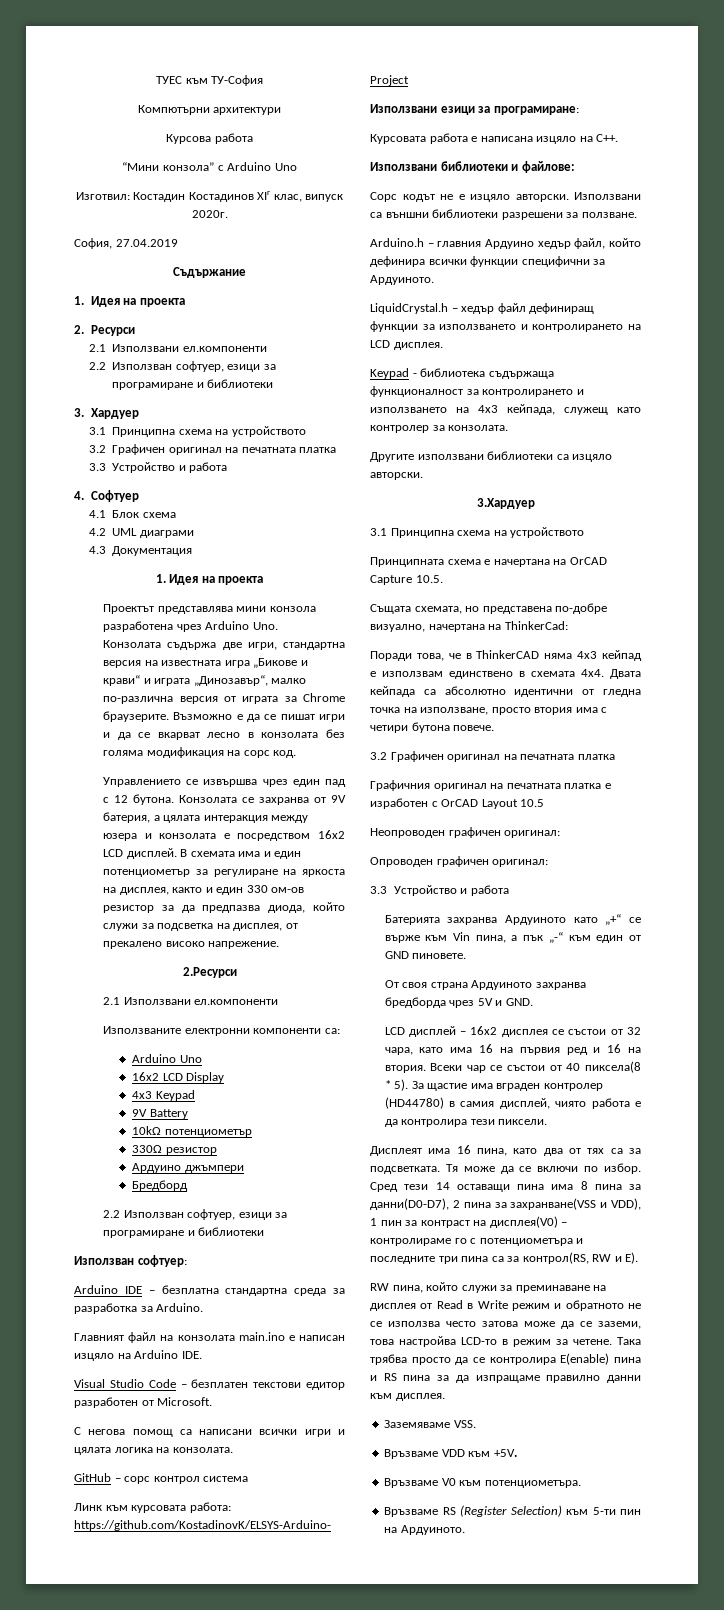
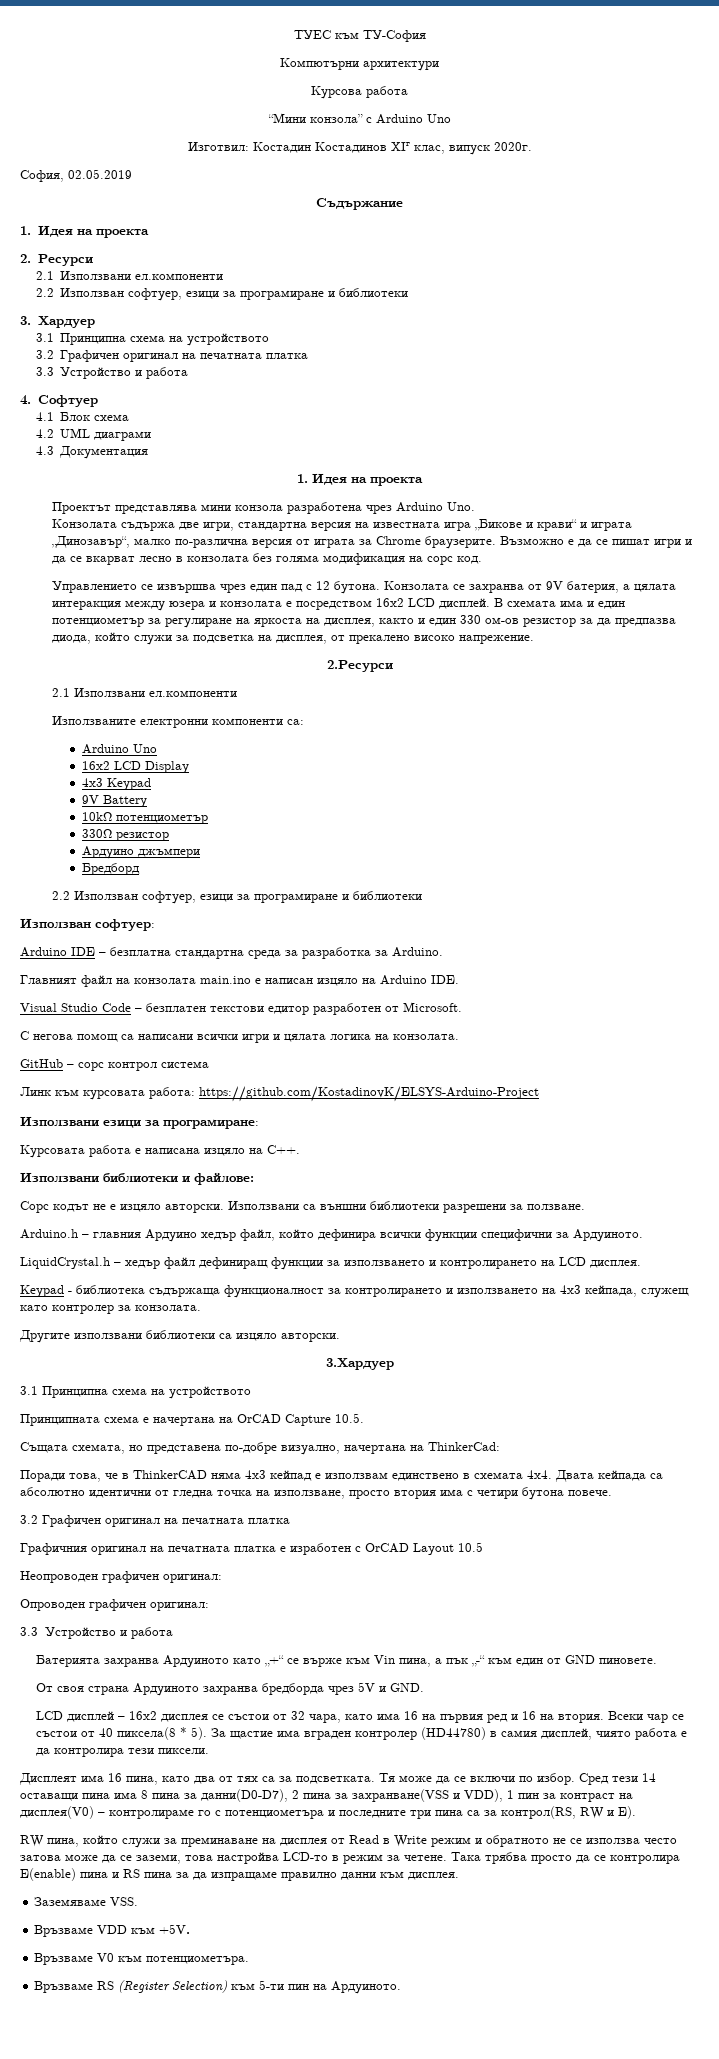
[115,239,178,247] 27.04.2019 -> [68,169,132,179] 02.05.2019

